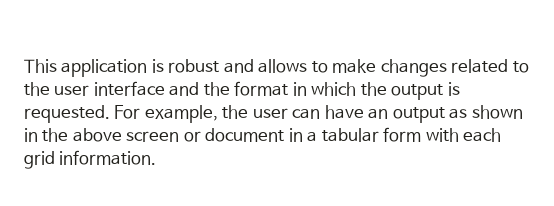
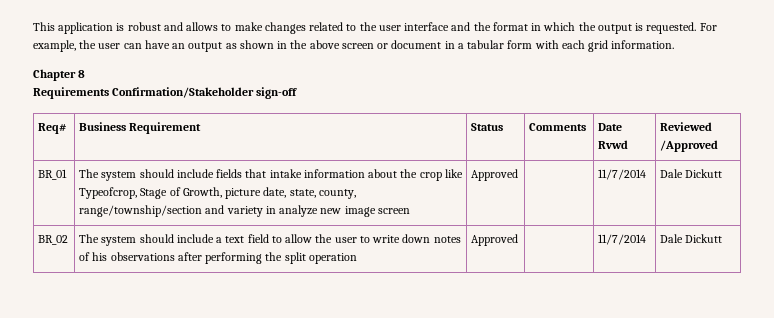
(157, 157) none -> [33,69,86,81] [33,87,298,99] [38,123,68,134] [79,122,202,134] [471,123,504,131] [529,123,587,131] [598,123,623,131] [598,140,629,149] [660,122,713,131] [660,140,719,152] [38,169,68,180] [79,169,463,181] [79,187,356,199] [79,205,410,217] [471,169,519,181] [598,169,647,180] [660,169,723,178] [38,235,69,245] [79,234,461,246] [79,252,357,264] [471,234,519,246] [598,234,647,245] [660,234,723,243] // Chapter 8 // Requirements Confirmation/Stakeholder sign-off // Req# | Business Requirement | Status | Comments | Date Rvwd | Reviewed /Approved // BR_01 | The system should include fields that intake information about the crop like Typeofcrop, Stage of Growth, picture date, state, county, range/township/section and variety in analyze new image screen | Approved | | 11/7/2014 | Dale Dickutt // BR_02 | The system should include a text field to allow the user to write down notes of his observations after performing the split operation | Approved | | 11/7/2014 | Dale Dickutt

